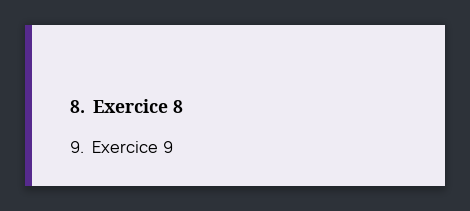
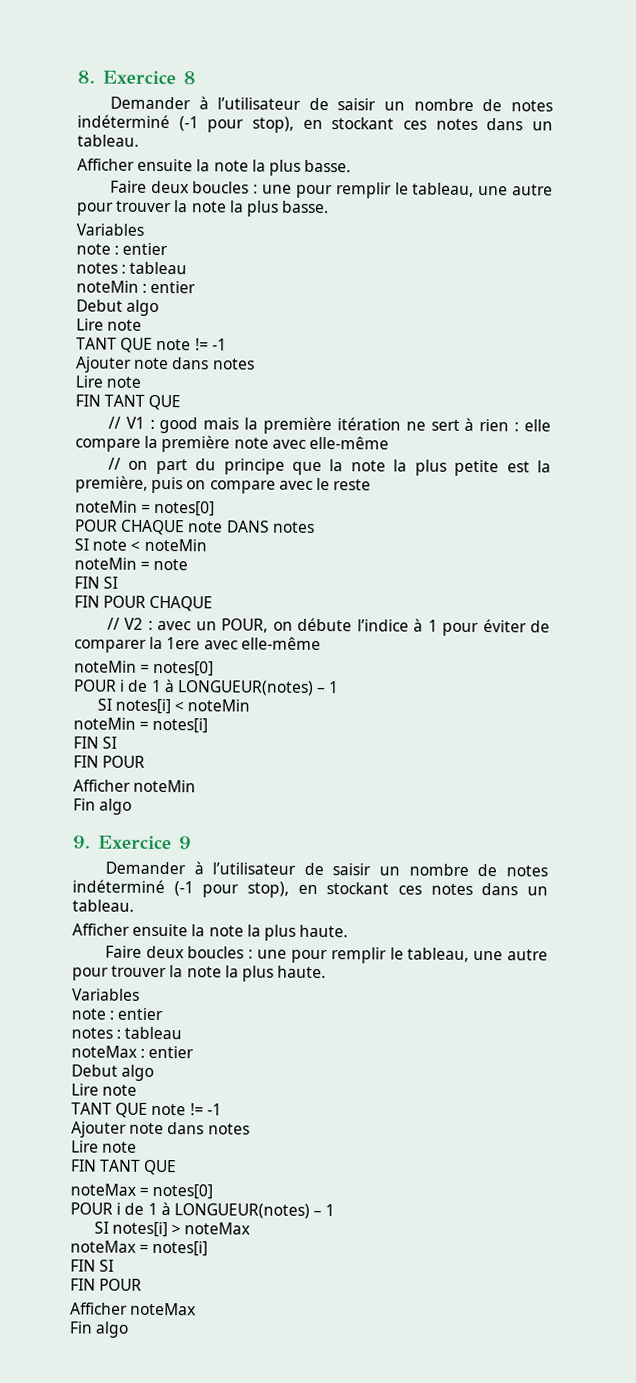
[70,141,173,153] 9. Exercice 9 -> [109,96,553,112] [77,114,553,133] [77,134,139,147] [77,158,352,176] [109,180,553,199] [76,200,330,217] [76,223,144,236] [76,242,169,256] [76,261,188,275] [76,280,197,294] [76,299,160,316] [76,318,143,331] [76,337,227,353] [75,356,255,373] [75,375,142,388] [75,394,182,411] [107,416,552,435] [75,435,389,453] [107,457,551,477] [75,475,372,494] [75,500,216,517] [75,519,315,536] [74,538,207,552] [74,557,189,571] [74,576,119,589] [74,595,214,612] [106,617,550,637] [74,636,321,653] [74,660,215,677] [73,679,340,696] [96,698,251,715] [73,717,209,734] [73,736,118,749] [73,755,146,768] [73,779,197,793] [73,798,133,815] [73,835,192,850] [104,861,548,877] [72,879,548,898] [72,899,134,912] [72,923,349,941] [104,945,548,964] [72,965,327,982] [72,988,140,1001] [71,1007,165,1021] [71,1026,183,1040] [71,1045,195,1059] [71,1064,155,1081] [71,1083,138,1096] [71,1102,222,1118] [71,1121,250,1138] [71,1140,138,1153] [70,1159,178,1176] [70,1183,214,1200] [70,1202,336,1219] [93,1221,251,1238] [70,1240,209,1257] [70,1259,115,1272] [70,1278,143,1291] [70,1302,197,1316] [69,1321,130,1338] Demander à l’utilisateur de saisir un nombre de notes indéterminé (-1 pour stop), en stockant ces notes dans un tableau. // Afficher ensuite la note la plus basse. // Faire deux boucles : une pour remplir le tableau, une autre pour trouver la note la plus basse. // Variables // note : entier // notes : tableau // noteMin : entier // Debut algo // Lire note // TANT QUE note != -1 // Ajouter note dans notes // Lire note // FIN TANT QUE // // V1 : good mais la première itération ne sert à rien : elle compare la première note avec elle-même // // on part du principe que la note la plus petite est la première, puis on compare avec le reste // noteMin = notes[0] // POUR CHAQUE note DANS notes // SI note < noteMin // noteMin = note // FIN SI // FIN POUR CHAQUE // // V2 : avec un POUR, on débute l’indice à 1 pour éviter de comparer la 1ere avec elle-même // noteMin = notes[0] // POUR i de 1 à LONGUEUR(notes) – 1 // SI notes[i] < noteMin // noteMin = notes[i] // FIN SI // FIN POUR // Afficher noteMin // Fin algo // 9. Exercice 9 // Demander à l’utilisateur de saisir un nombre de notes indéterminé (-1 pour stop), en stockant ces notes dans un tableau. // Afficher ensuite la note la plus haute. // Faire deux boucles : une pour remplir le tableau, une autre pour trouver la note la plus haute. // Variables // note : entier // notes : tableau // noteMax : entier // Debut algo // Lire note // TANT QUE note != -1 // Ajouter note dans notes // Lire note // FIN TANT QUE // noteMax = notes[0] // POUR i de 1 à LONGUEUR(notes) – 1 // SI notes[i] > noteMax // noteMax = notes[i] // FIN SI // FIN POUR // Afficher noteMax // Fin algo

